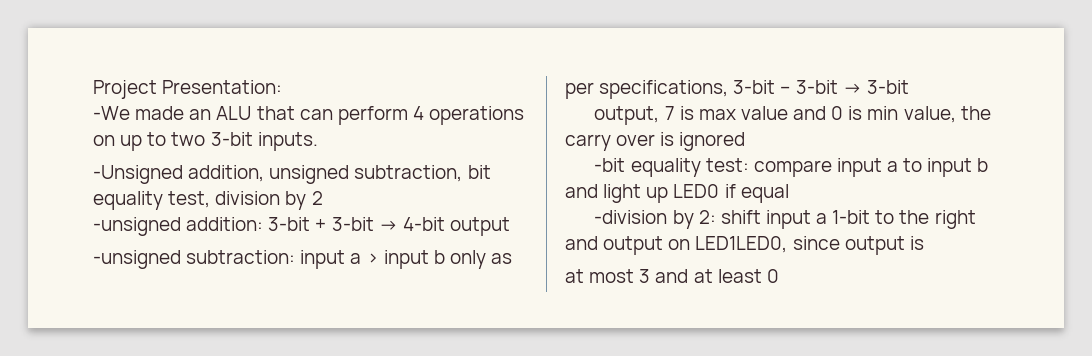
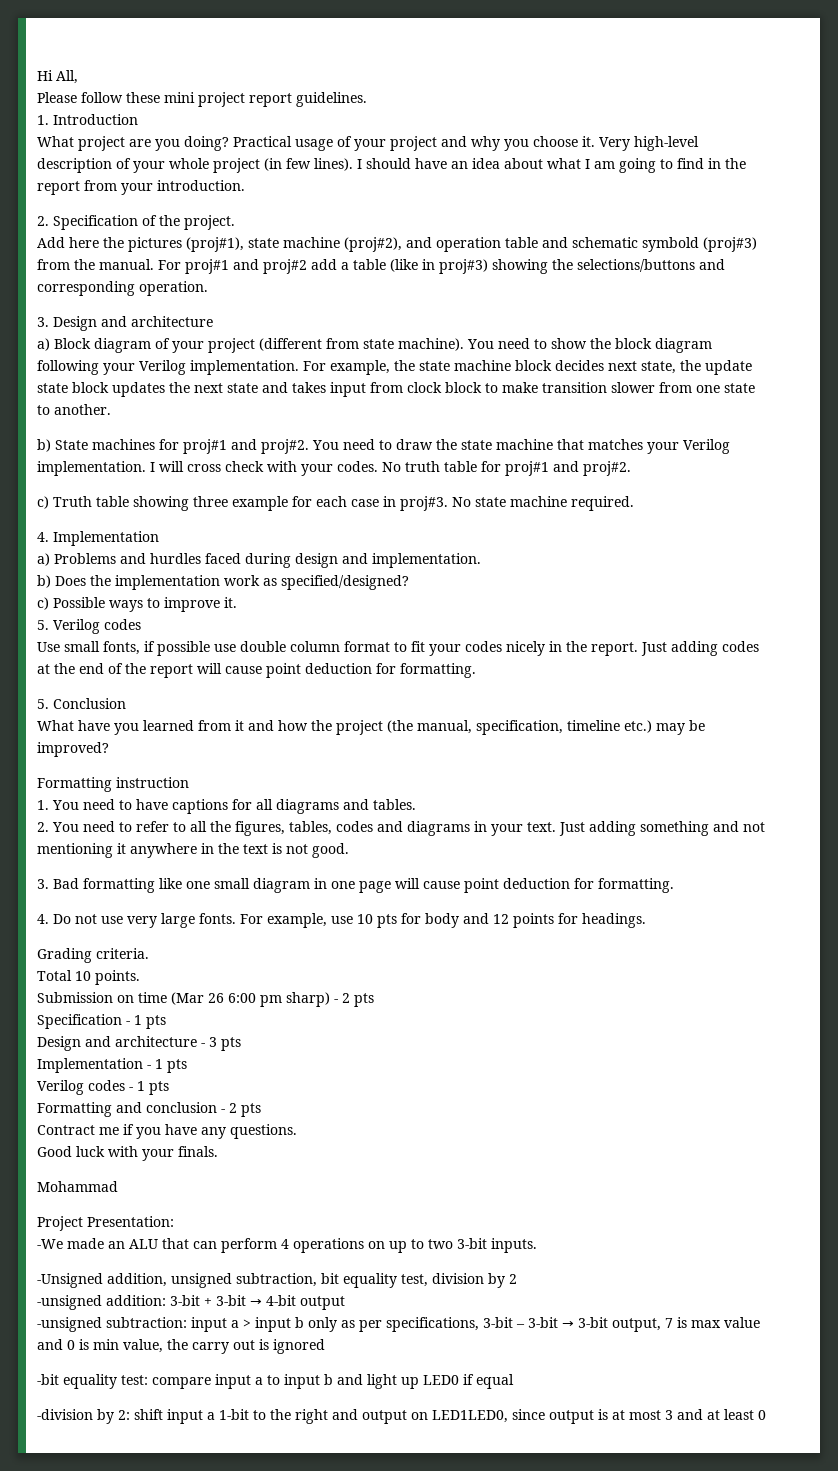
(93, 89) none -> [37,70,78,84] [37,92,367,107] [37,114,138,125] [37,136,699,151] [37,158,746,173] [37,180,245,195] [37,215,235,230] [37,237,757,252] [37,259,725,274] [37,281,208,296] [37,316,213,331] [37,338,712,353] [37,360,752,375] [37,382,755,397] [37,404,111,415] [37,439,730,454] [37,461,631,476] [37,496,634,511] [37,531,159,546] [37,553,481,568] [37,575,409,590] [37,597,237,612] [37,619,141,634] [37,641,759,656] [37,663,476,678] [37,698,126,709] [37,720,705,735] [37,742,109,757] [37,777,189,792] [37,799,416,814] [37,821,765,836] [37,843,349,858] [37,878,674,893] [37,913,646,928] [37,948,149,963] [37,970,140,985] [37,992,374,1007] [37,1014,166,1029] [37,1036,241,1051] [37,1058,187,1073] [37,1080,169,1095] [37,1102,261,1117] [37,1124,297,1139] [37,1146,218,1161] [37,1181,118,1192] Hi All, // Please follow these mini project report guidelines. // 1. Introduction // What project are you doing? Practical usage of your project and why you choose it. Very high-level description of your whole project (in few lines). I should have an idea about what I am going to find in the report from your introduction. // 2. Specification of the project. // Add here the pictures (proj#1), state machine (proj#2), and operation table and schematic symbold (proj#3) from the manual. For proj#1 and proj#2 add a table (like in proj#3) showing the selections/buttons and corresponding operation. // 3. Design and architecture // a) Block diagram of your project (different from state machine). You need to show the block diagram following your Verilog implementation. For example, the state machine block decides next state, the update state block updates the next state and takes input from clock block to make transition slower from one state to another. // b) State machines for proj#1 and proj#2. You need to draw the state machine that matches your Verilog implementation. I will cross check with your codes. No truth table for proj#1 and proj#2. // c) Truth table showing three example for each case in proj#3. No state machine required. // 4. Implementation // a) Problems and hurdles faced during design and implementation. // b) Does the implementation work as specified/designed? // c) Possible ways to improve it. // 5. Verilog codes // Use small fonts, if possible use double column format to fit your codes nicely in the report. Just adding codes at the end of the report will cause point deduction for formatting. // 5. Conclusion // What have you learned from it and how the project (the manual, specification, timeline etc.) may be improved? // Formatting instruction // 1. You need to have captions for all diagrams and tables. // 2. You need to refer to all the figures, tables, codes and diagrams in your text. Just adding something and not mentioning it anywhere in the text is not good. // 3. Bad formatting like one small diagram in one page will cause point deduction for formatting. // 4. Do not use very large fonts. For example, use 10 pts for body and 12 points for headings. // Grading criteria. // Total 10 points. // Submission on time (Mar 26 6:00 pm sharp) - 2 pts // Specification - 1 pts // Design and architecture - 3 pts // Implementation - 1 pts // Verilog codes - 1 pts // Formatting and conclusion - 2 pts // Contract me if you have any questions. // Good luck with your finals. // Mohammad //
(909, 87) // -> (608, 1322) none
[616,134,656,146] over -> [233,1340,255,1350] out
(924, 243) // -> (608, 1414) none

